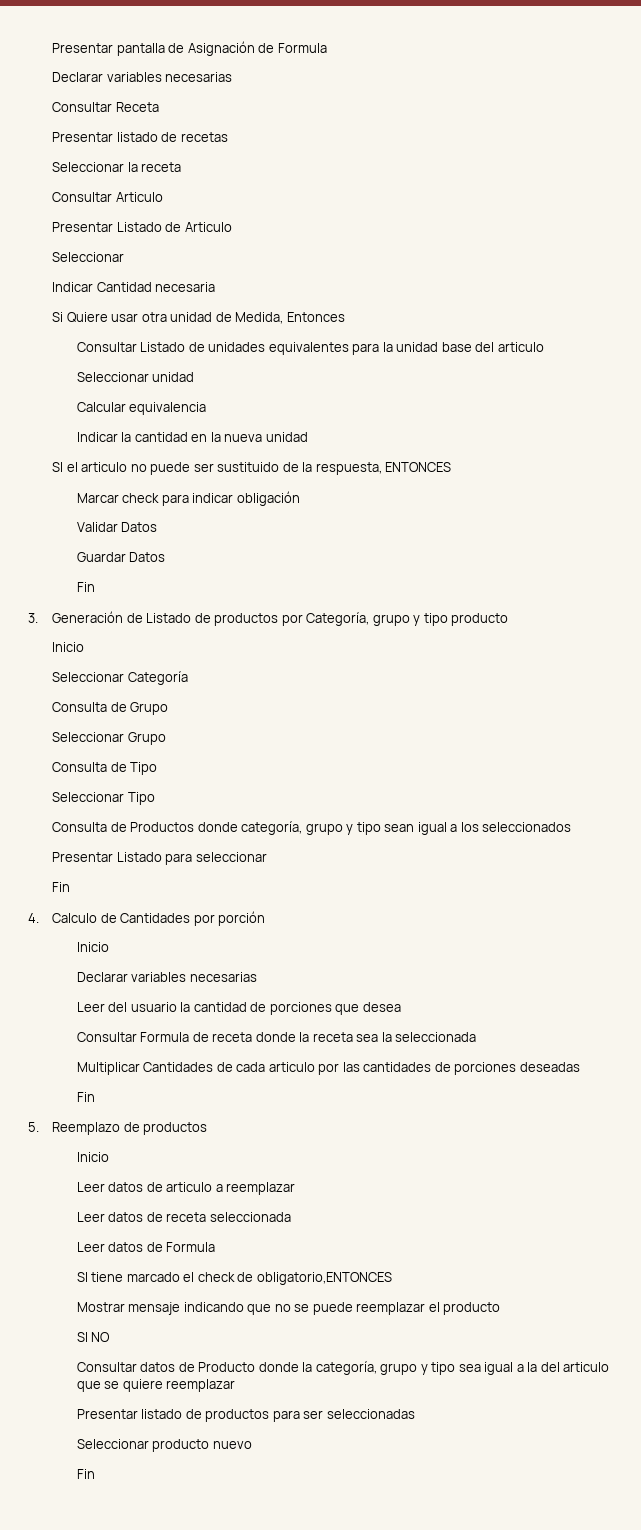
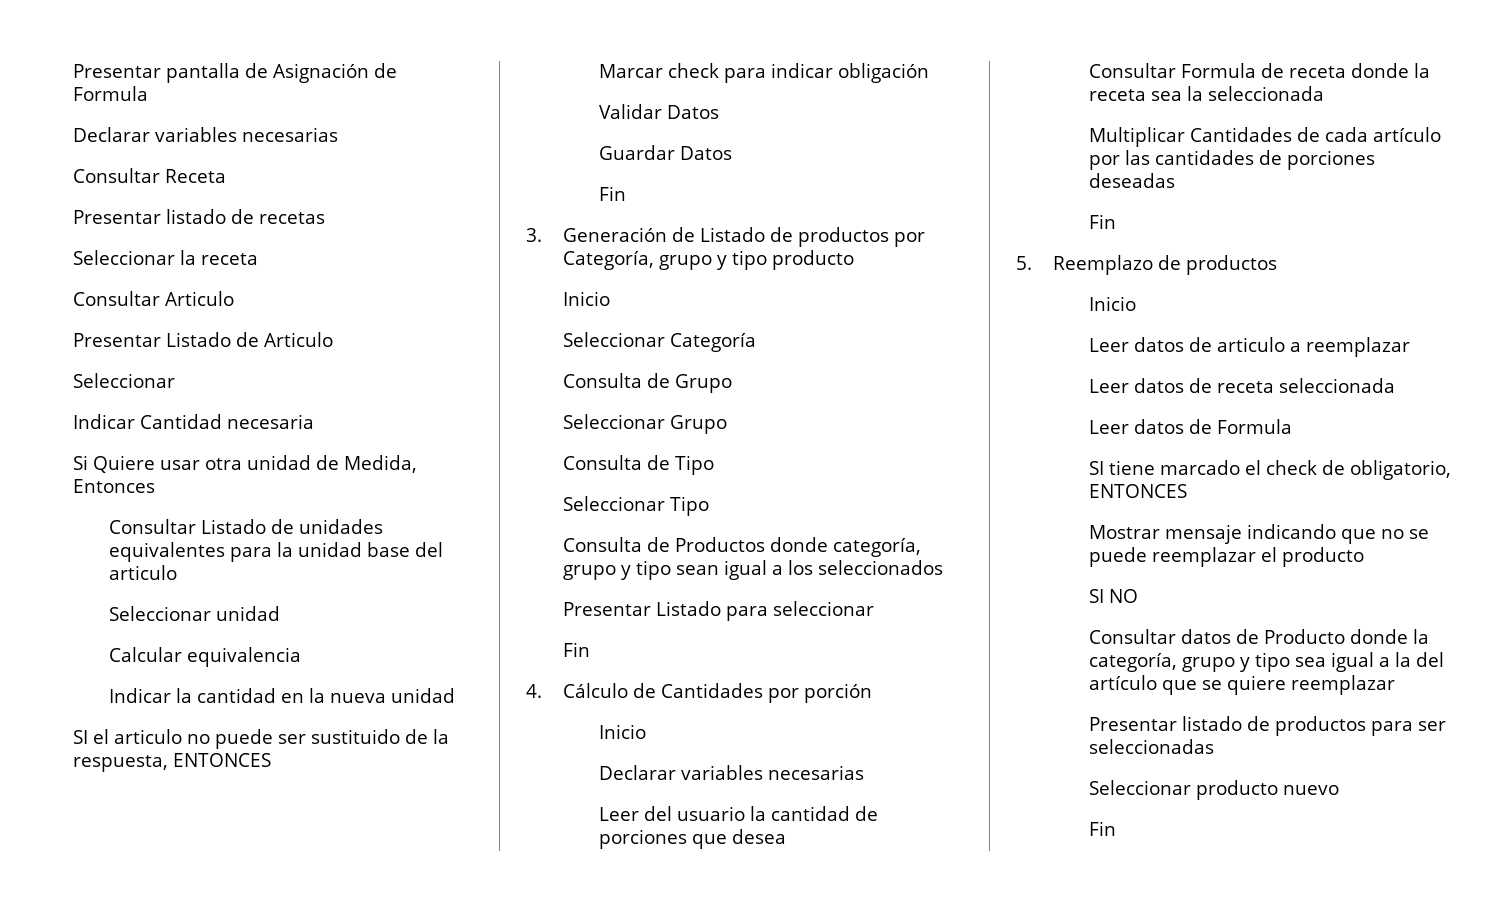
[52,913,98,923] Calculo -> [562,683,628,698] Cálculo
[268,1062,315,1072] articulo -> [1373,127,1442,142] artículo
[256,1272,392,1285] obligatorio,ENTONCES -> [1350,460,1452,480] [1089,484,1188,498] obligatorio, ENTONCES
[563,1362,610,1372] articulo -> [1089,675,1158,690] artículo

